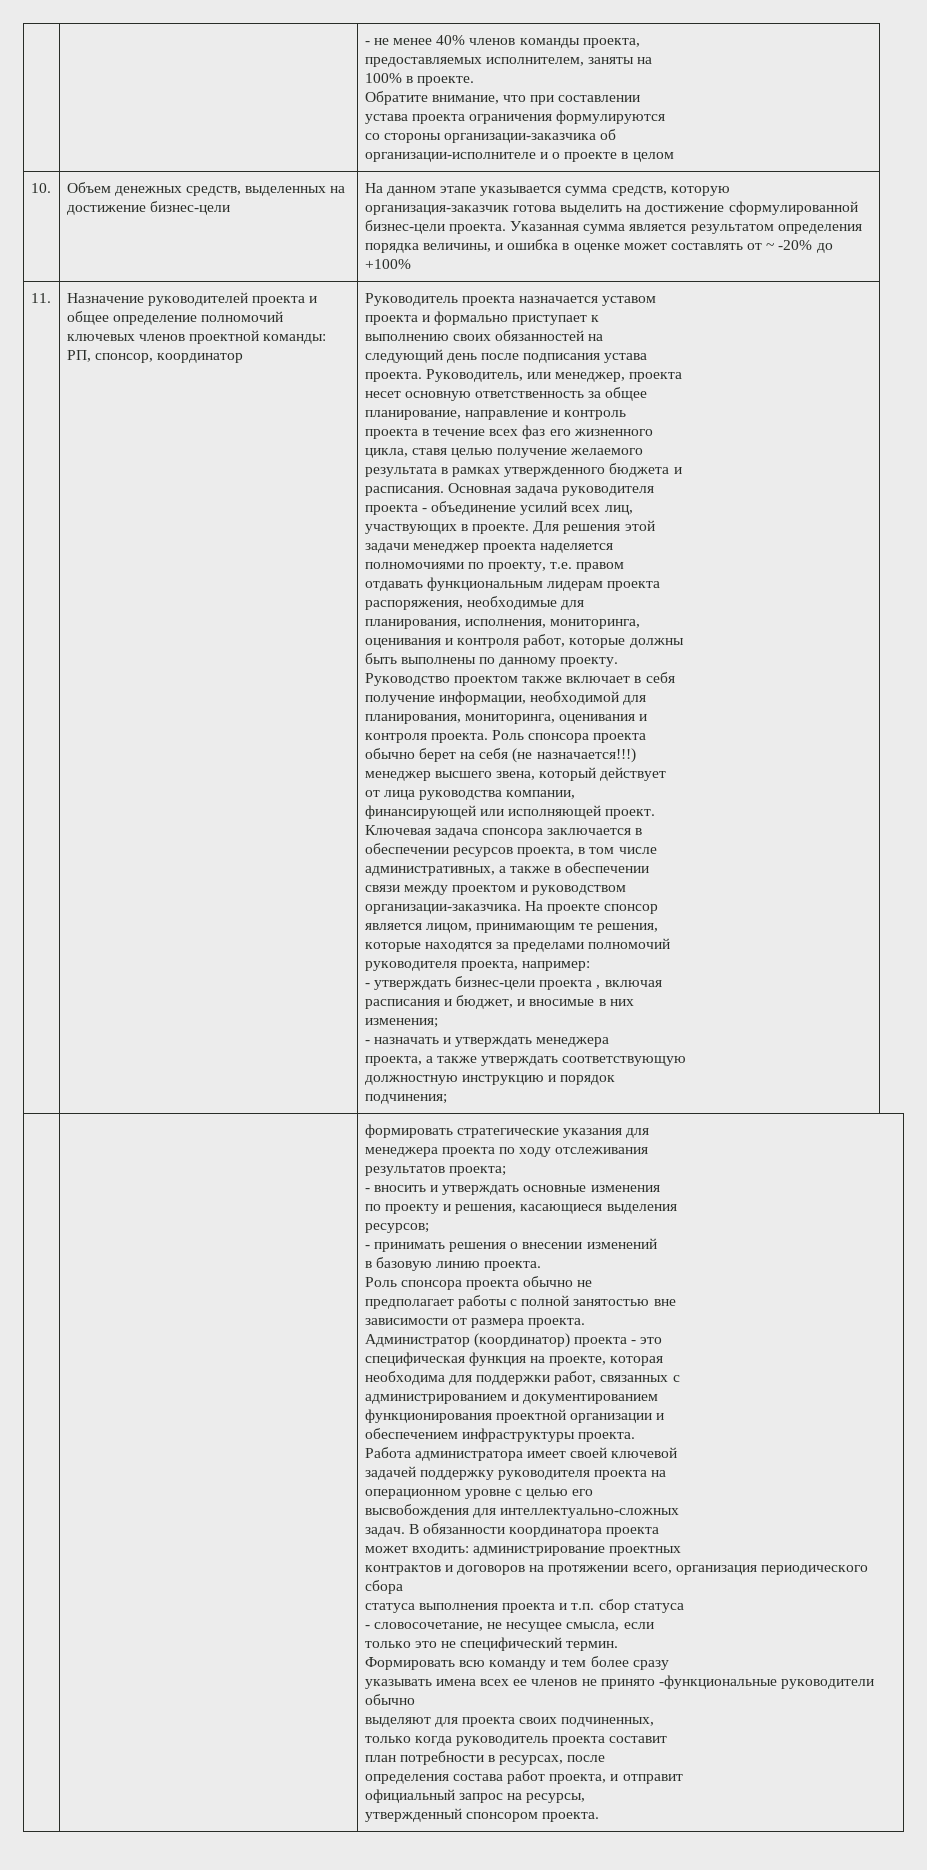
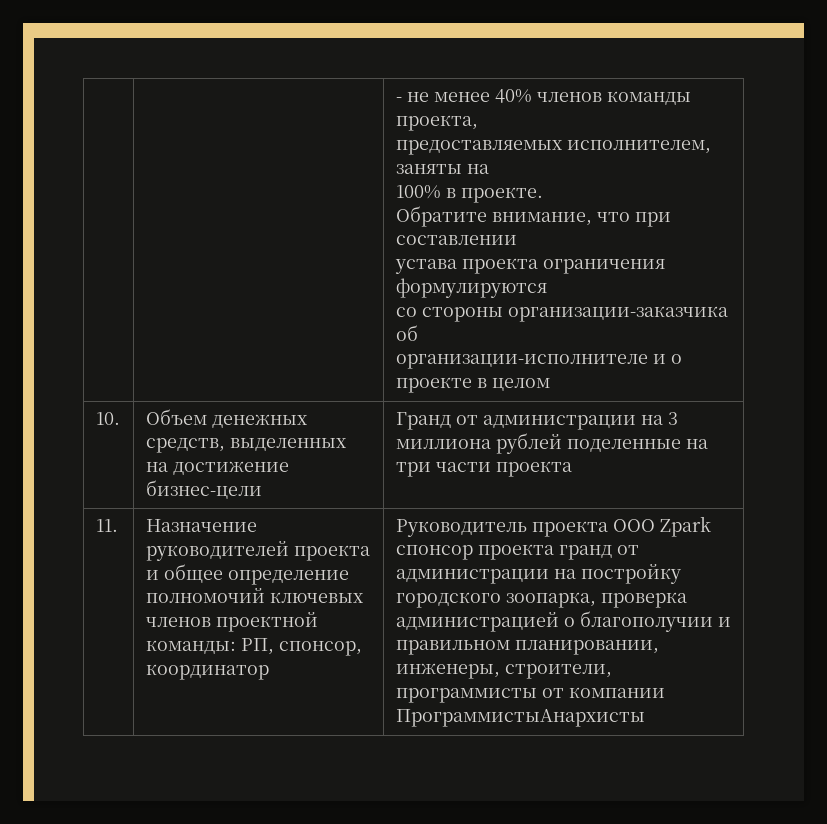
[364,183,730,196] [364,201,858,215] [364,220,862,234] [364,239,833,253] [364,259,411,269] На данном этапе указывается сумма средств, которую организация-заказчик готова выделить на достижение сформулированной бизнес-цели проекта. Указанная сумма является результатом определения порядка величины, и ошибка в оценке может составлять от ~ -20% до +100% -> [395,412,678,430] [395,433,708,454] [395,461,572,477] Гранд от администрации на 3 миллиона рублей поделенные на три части проекта
[519,296,657,306] [364,311,600,325] [364,330,604,341] [364,349,648,363] [364,369,683,382] [364,387,648,401] [364,410,627,420] [364,425,653,439] [364,448,644,458] [364,463,682,477] [364,483,655,496] [364,501,633,515] [364,520,655,534] [364,543,614,553] [364,562,625,572] [364,577,661,591] [364,596,585,610] [364,619,641,629] [364,634,684,648] [364,653,619,667] [364,672,675,686] [364,691,647,705] [364,714,648,724] [364,730,647,743] [364,748,636,763] [364,767,667,781] [364,790,576,800] [364,805,656,819] [364,825,643,838] [364,843,657,857] [364,862,650,876] [364,885,627,895] [364,901,659,914] [364,923,659,933] [364,938,671,952] [364,961,591,971] [364,976,662,990] [364,995,634,1009] [364,1018,438,1028] [364,1037,610,1047] [364,1056,687,1066] [364,1075,616,1085] [364,1094,447,1104] [364,1124,650,1138] [364,1147,649,1157] [364,1166,506,1176] [364,1185,660,1195] [364,1204,677,1214] [364,1223,429,1233] [364,1238,657,1252] [364,1257,542,1271] [364,1276,593,1290] [364,1295,676,1309] [364,1318,586,1328] [364,1333,663,1348] [364,1352,664,1366] [364,1371,680,1385] [364,1394,659,1404] [364,1409,665,1423] [364,1428,636,1442] [364,1447,678,1461] [364,1466,667,1480] [364,1489,594,1499] [364,1504,680,1518] [364,1523,660,1537] [364,1546,682,1556] [364,1565,868,1575] [364,1580,403,1594] [364,1599,684,1613] [364,1622,654,1632] [364,1637,619,1651] [364,1656,669,1670] [364,1675,875,1689] [364,1694,415,1705] [364,1717,655,1727] [364,1736,668,1746] [364,1751,606,1765] [364,1770,683,1784] [364,1789,586,1803] [364,1808,600,1822] назначается уставом // проекта и формально приступает к // выполнению своих обязанностей на // следующий день после подписания устава // проекта. Руководитель, или менеджер, проекта // несет основную ответственность за общее // планирование, направление и контроль // проекта в течение всех фаз его жизненного // цикла, ставя целью получение желаемого // результата в рамках утвержденного бюджета и // расписания. Основная задача руководителя // проекта - объединение усилий всех лиц, // участвующих в проекте. Для решения этой // задачи менеджер проекта наделяется // полномочиями по проекту, т.е. правом // отдавать функциональным лидерам проекта // распоряжения, необходимые для // планирования, исполнения, мониторинга, // оценивания и контроля работ, которые должны // быть выполнены по данному проекту. // Руководство проектом также включает в себя // получение информации, необходимой для // планирования, мониторинга, оценивания и // контроля проекта. Роль спонсора проекта // обычно берет на себя (не назначается!!!) // менеджер высшего звена, который действует // от лица руководства компании, // финансирующей или исполняющей проект. // Ключевая задача спонсора заключается в // обеспечении ресурсов проекта, в том числе // административных, а также в обеспечении // связи между проектом и руководством // организации-заказчика. На проекте спонсор // является лицом, принимающим те решения, // которые находятся за пределами полномочий // руководителя проекта, например: // - утверждать бизнес-цели проекта , включая // расписания и бюджет, и вносимые в них // изменения; // - назначать и утверждать менеджера // проекта, а также утверждать соответствующую // должностную инструкцию и порядок // подчинения; // | | формировать стратегические указания для // менеджера проекта по ходу отслеживания // результатов проекта; // - вносить и утверждать основные изменения // по проекту и решения, касающиеся выделения // ресурсов; // - принимать решения о внесении изменений // в базовую линию проекта. // Роль спонсора проекта обычно не // предполагает работы с полной занятостью вне // зависимости от размера проекта. // Администратор (координатор) проекта - это // специфическая функция на проекте, которая // необходима для поддержки работ, связанных с // администрированием и документированием // функционирования проектной организации и // обеспечением инфраструктуры проекта. // Работа администратора имеет своей ключевой // задачей поддержку руководителя проекта на // операционном уровне с целью его // высвобождения для интеллектуально-сложных // задач. В обязанности координатора проекта // может входить: администрирование проектных // контрактов и договоров на протяжении всего, организация периодического сбора // статуса выполнения проекта и т.п. сбор статуса // - словосочетание, не несущее смысла, если // только это не специфический термин. // Формировать всю команду и тем более сразу // указывать имена всех ее членов не принято -функциональные руководители обычно // выделяют для проекта своих подчиненных, // только когда руководитель проекта составит // план потребности в ресурсах, после // определения состава работ проекта, и отправит // официальный запрос на ресурсы, // утвержденный спонсором проекта. -> [612,516,711,537] [395,544,639,560] [395,564,681,584] [395,592,687,608] [395,611,731,632] [395,640,659,655] [395,663,612,679] [395,687,665,703] [395,709,645,727] ООО Zpark спонсор проекта гранд от администрации на постройку городского зоопарка, проверка администрацией о благополучии и правильном планировании, инженеры, строители, программисты от компании ПрограммистыАнархисты

